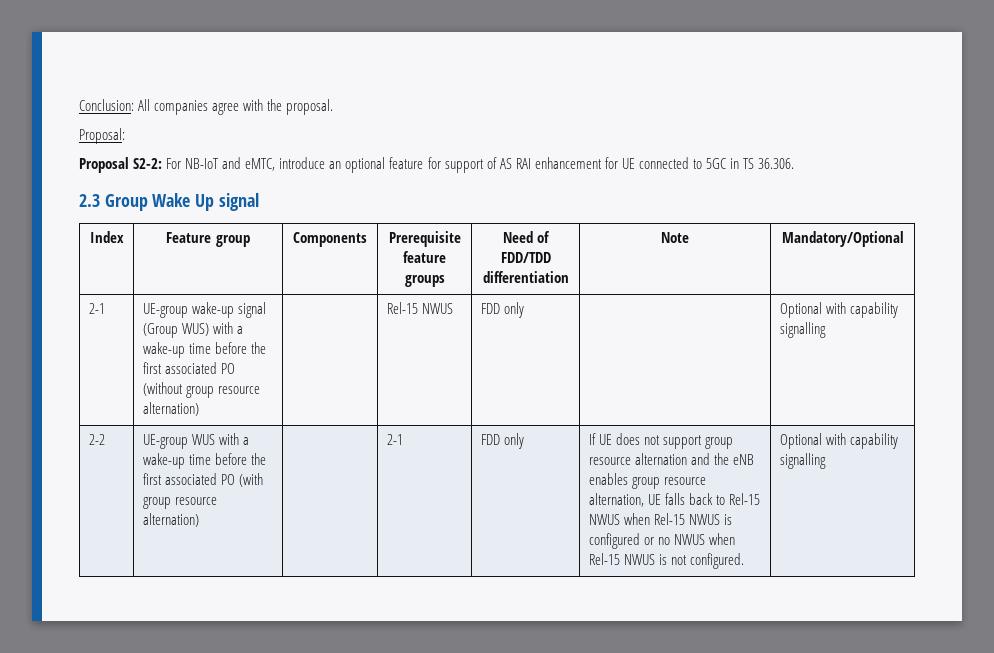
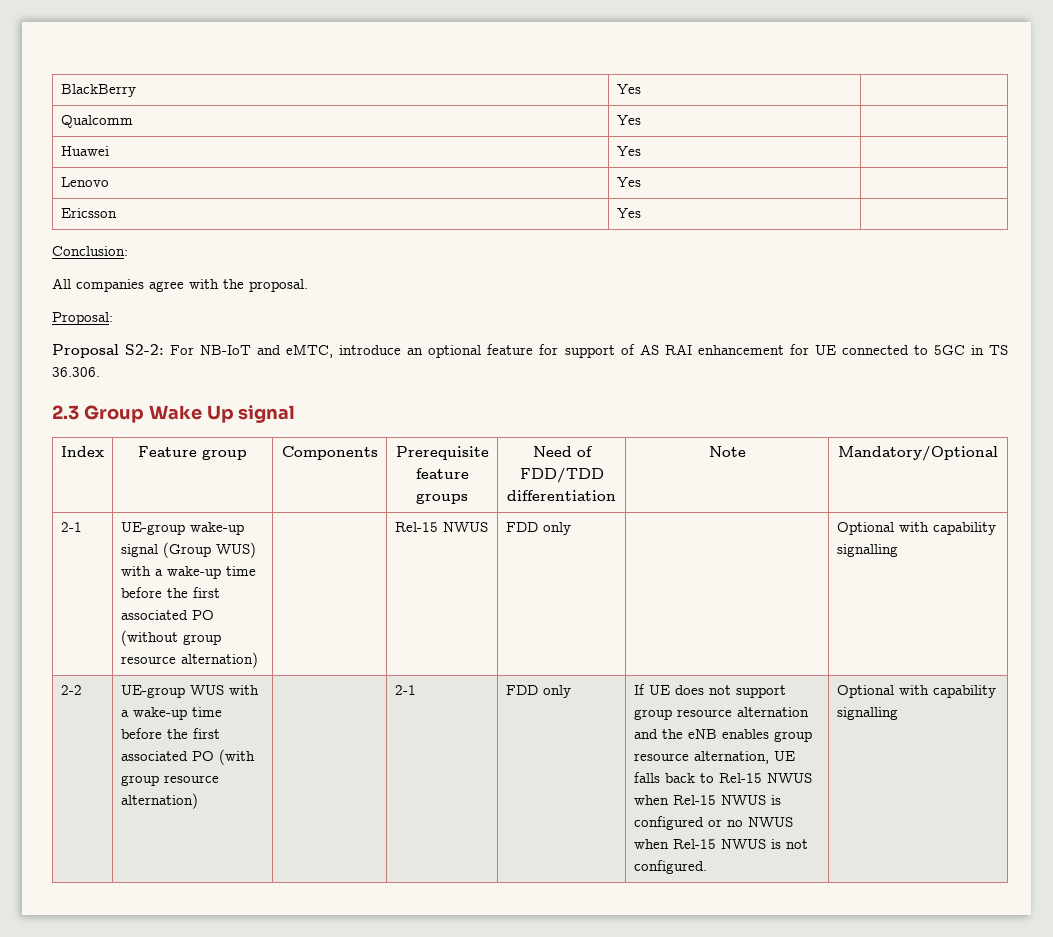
(79, 105) none -> [60,84,136,97] [616,84,641,94] [60,115,133,128] [616,115,641,125] [60,146,109,156] [616,146,641,156] [60,177,109,187] [616,177,641,187] [60,208,117,218] [616,208,641,218] BlackBerry | Yes | // Qualcomm | Yes | // Huawei | Yes | // Lenovo | Yes | // Ericsson | Yes | //
(134, 105) none -> (128, 251) //

